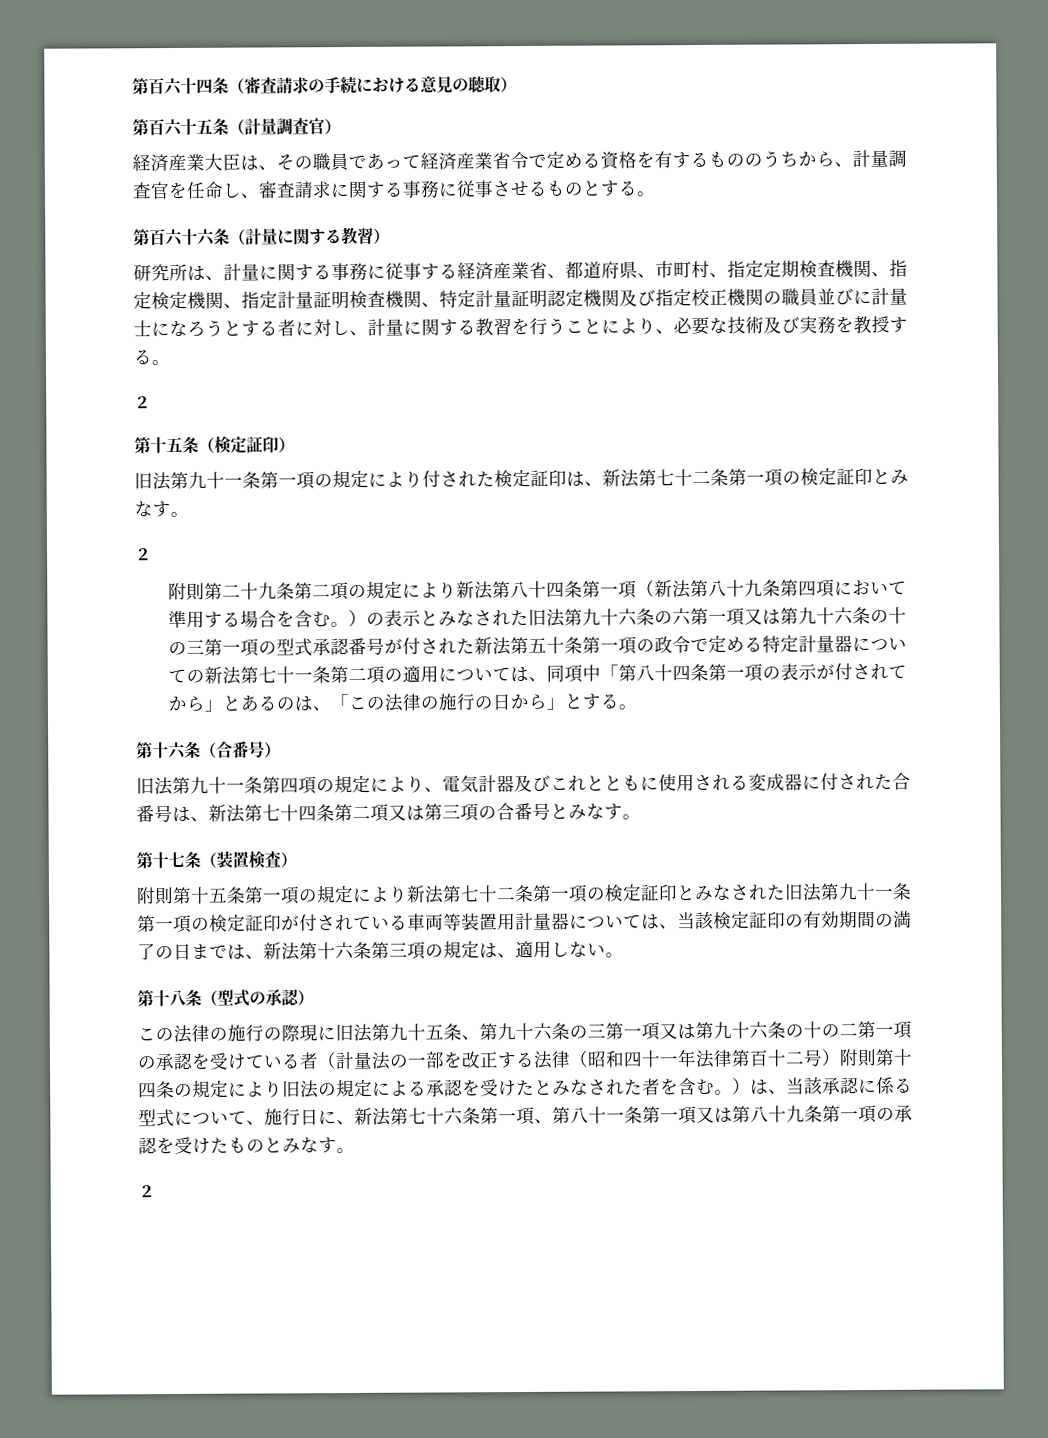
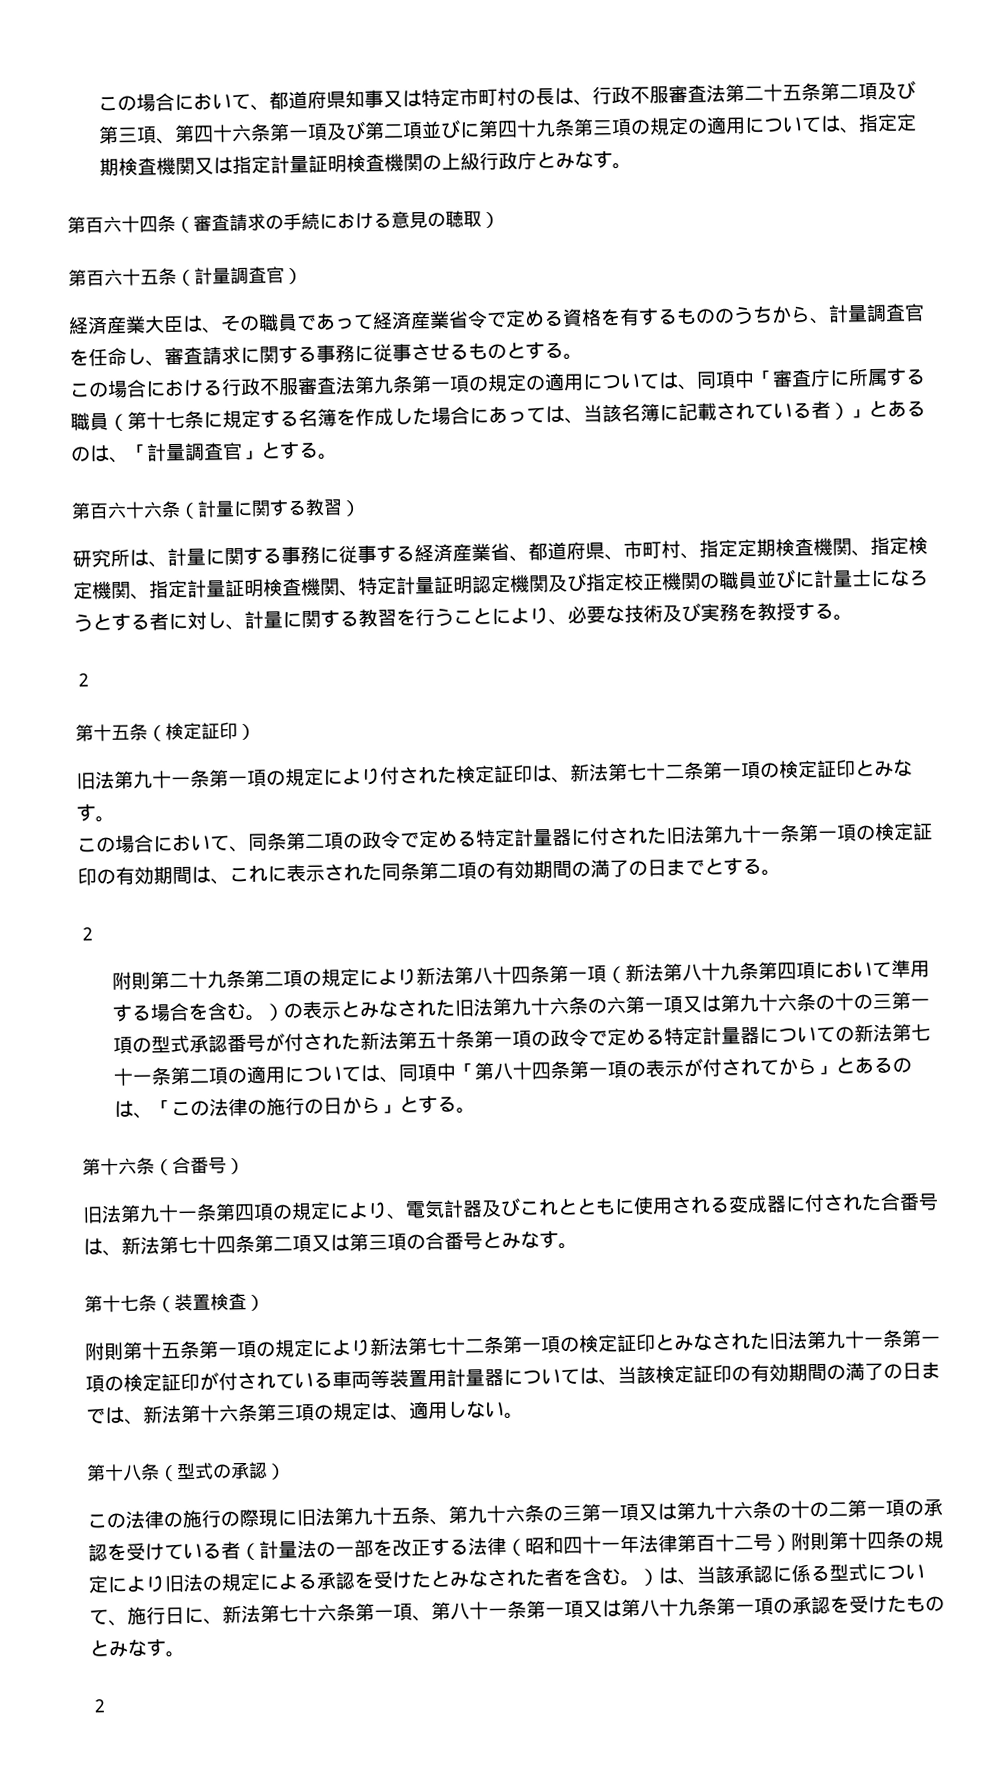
(132, 86) none -> [97,80,916,112] [97,113,917,145] [98,150,632,177] この場合において、都道府県知事又は特定市町村の長は、行政不服審査法第二十五条第二項及び第三項、第四十六条第一項及び第二項並びに第四十九条第三項の規定の適用については、指定定期検査機関又は指定計量証明検査機関の上級行政庁とみなす。 //
(655, 194) none -> [69,367,926,399] [70,400,926,432] [70,441,338,464] // この場合における行政不服審査法第九条第一項の規定の適用については、同項中「審査庁に所属する職員（第十七条に規定する名簿を作成した場合にあっては、当該名簿に記載されている者）」とあるのは、「計量調査官」とする。
(189, 514) none -> [77,822,933,853] [77,857,781,886] // この場合において、同条第二項の政令で定める特定計量器に付された旧法第九十一条第一項の検定証印の有効期間は、これに表示された同条第二項の有効期間の満了の日までとする。

